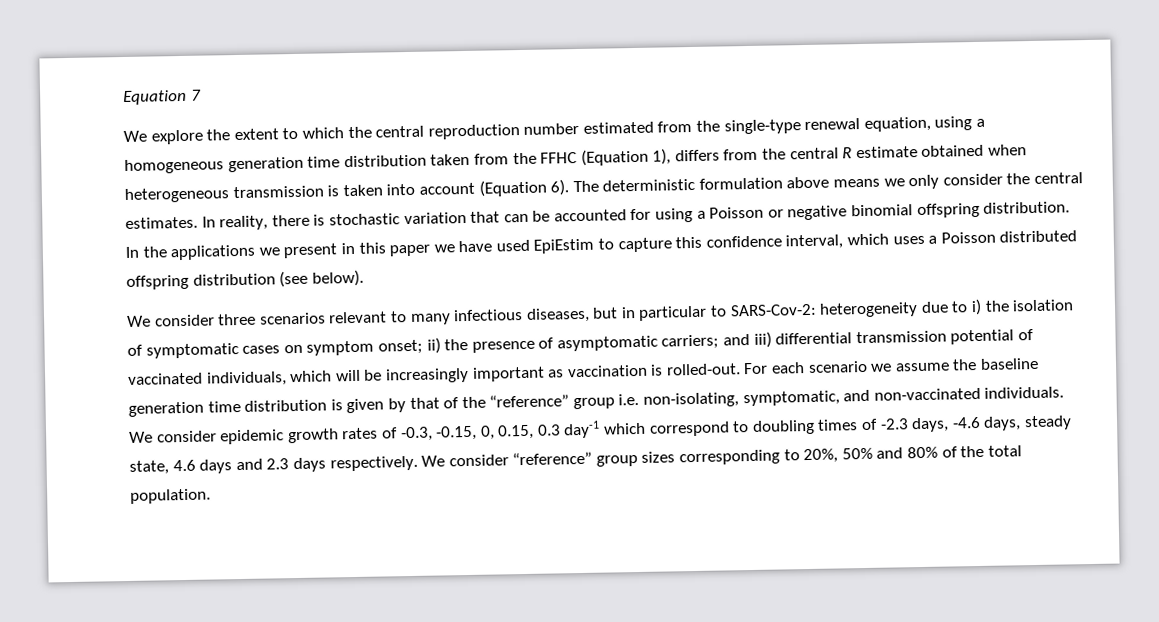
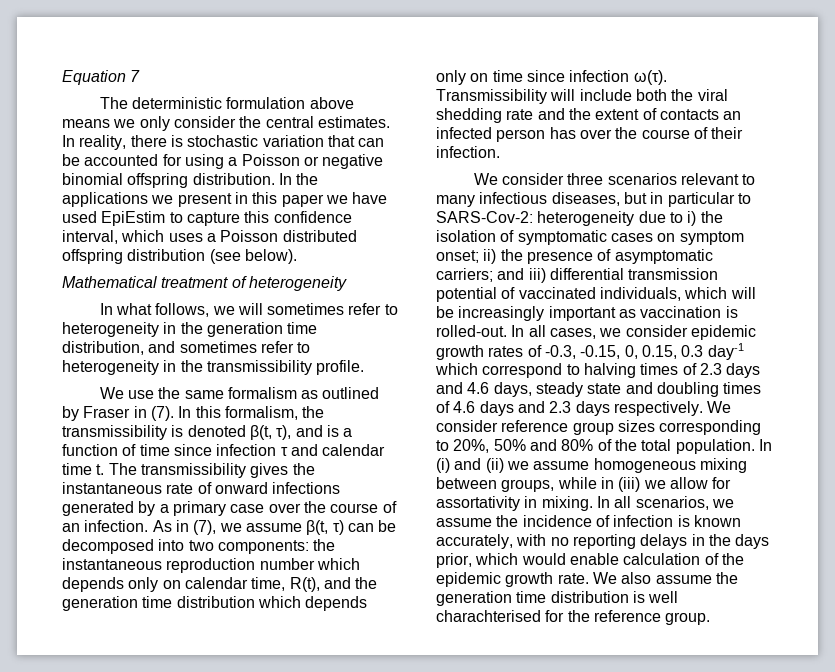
[123,116,986,145] [124,144,1028,174] [124,179,570,203] We explore the extent to which the central reproduction number estimated from the single-type renewal equation, using a homogeneous generation time distribution taken from the FFHC (Equation 1), differs from the central R estimate obtained when heterogeneous transmission is taken into account (Equation 6). -> (141, 76) none
(364, 278) none -> [62,276,347,291] [99,303,398,317] [62,322,318,337] [62,341,311,355] [62,360,365,375] [99,387,380,399] [62,406,325,421] [62,425,353,440] [62,444,386,456] [62,463,315,478] [62,482,341,494] [62,501,397,516] [62,520,397,535] [62,539,336,554] [62,558,360,573] [62,577,378,592] [62,596,368,611] [436,70,667,85] [436,89,728,104] [436,108,742,123] [436,127,744,142] [436,146,500,158] // Mathematical treatment of heterogeneity // In what follows, we will sometimes refer to heterogeneity in the generation time distribution, and sometimes refer to heterogeneity in the transmissibility profile. // We use the same formalism as outlined by Fraser in (7). In this formalism, the transmissibility is denoted β(t, τ), and is a function of time since infection τ and calendar time t. The transmissibility gives the instantaneous rate of onward infections generated by a primary case over the course of an infection. As in (7), we assume β(t, τ) can be decomposed into two components: the instantaneous reproduction number which depends only on calendar time, R(t), and the generation time distribution which depends only on time since infection ω(τ). Transmissibility will include both the viral shedding rate and the extent of contacts an infected person has over the course of their infection.
[743,357,1040,375] [128,386,1065,417] [129,431,153,443] For each scenario we assume the baseline generation time distribution is given by that of the “reference” group i.e. non-isolating, symptomatic, and non-vaccinated individuals. We -> [511,325,622,339] In all cases, we
[751,415,1072,435] [129,460,169,475] doubling times of -2.3 days, -4.6 days, steady state, -> [583,363,761,378] [436,382,762,397] [436,401,450,413] halving times of 2.3 days and 4.6 days, steady state and doubling times of
[512,451,593,466] “reference” -> [501,420,569,432] reference
(211, 496) none -> [758,439,772,451] [436,458,747,473] [436,477,732,492] [436,496,734,511] [436,515,741,527] [436,534,770,549] [436,553,744,568] [436,572,738,587] [436,591,679,606] [436,610,711,625] In (i) and (ii) we assume homogeneous mixing between groups, while in (iii) we allow for assortativity in mixing. In all scenarios, we assume the incidence of infection is known accurately, with no reporting delays in the days prior, which would enable calculation of the epidemic growth rate. We also assume the generation time distribution is well charachterised for the reference group.

